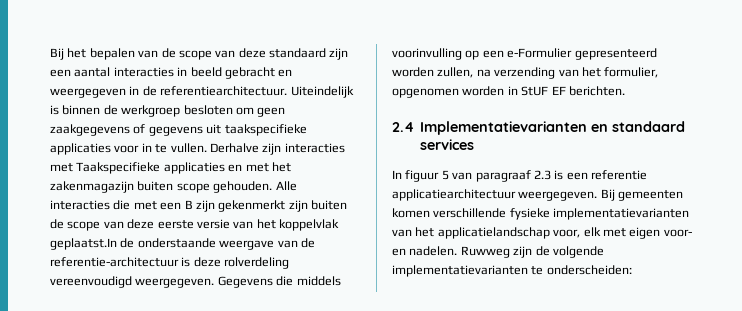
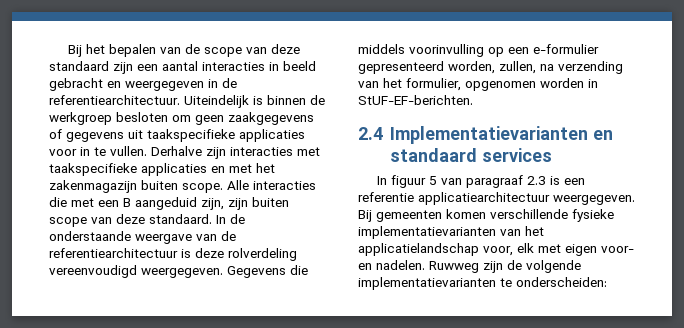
[76,162,161,174] Taakspecifieke -> [49,163,137,176] taakspecifieke
[176,181,273,193] scope gehouden. -> [182,183,223,193] scope.
[195,200,286,212] zijn gekenmerkt -> [135,197,224,210] aangeduid zijn,
[50,219,339,231] [50,238,117,250] de scope van deze eerste versie van het koppelvlak geplaatst.In -> [49,214,226,227] scope van deze standaard. In
[50,257,179,267] referentie-architectuur -> [49,248,178,258] referentiearchitectuur
[507,48,657,60] [392,67,434,77] e-Formulier gepresenteerd worden -> [533,44,599,54] [358,61,495,74] e-formulier gepresenteerd worden,
[521,86,625,96] StUF EF berichten. -> [358,95,473,105] StUF-EF-berichten.

